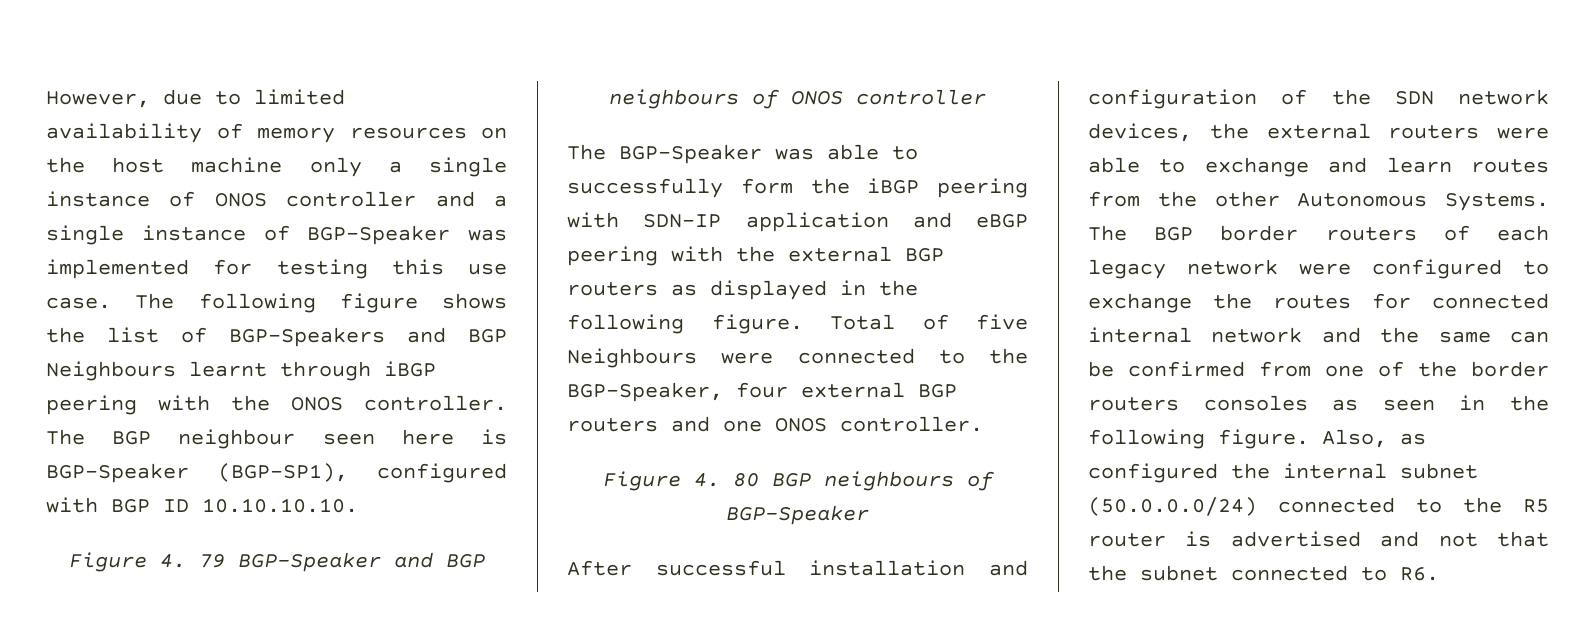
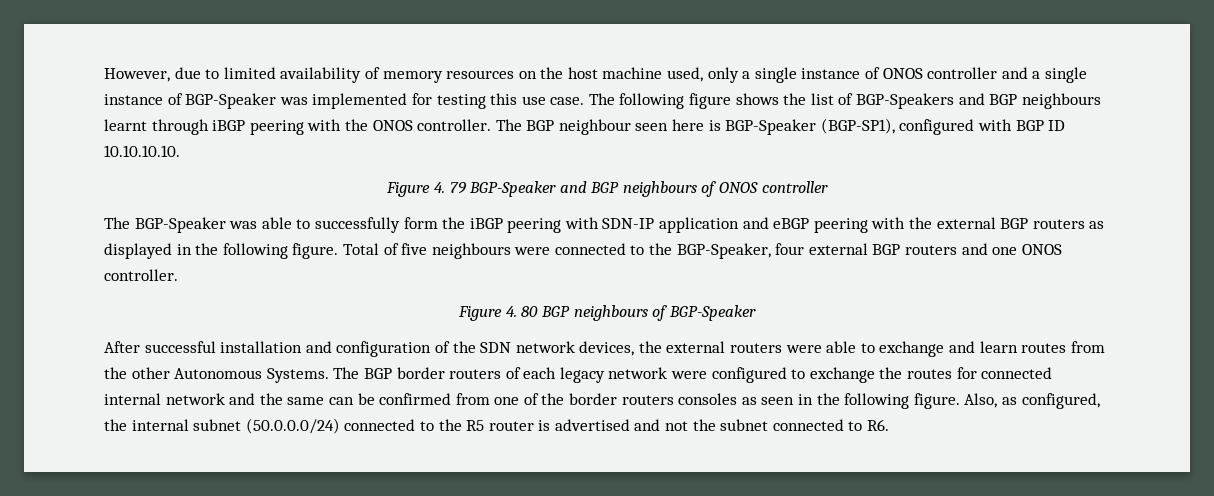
(283, 165) none -> [667,67,704,82] used,
[46,361,176,381] Neighbours -> [1021,93,1101,109] neighbours
[567,348,697,368] Neighbours -> [431,243,511,259] neighbours
[1088,463,1218,483] configured -> [1021,393,1100,409] configured,
[1497,531,1549,547] that -> (689, 426) none

